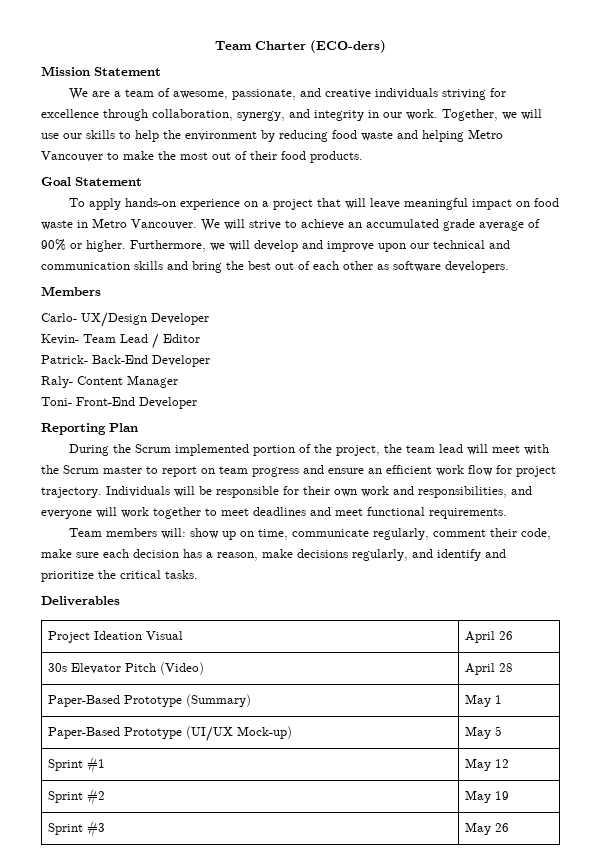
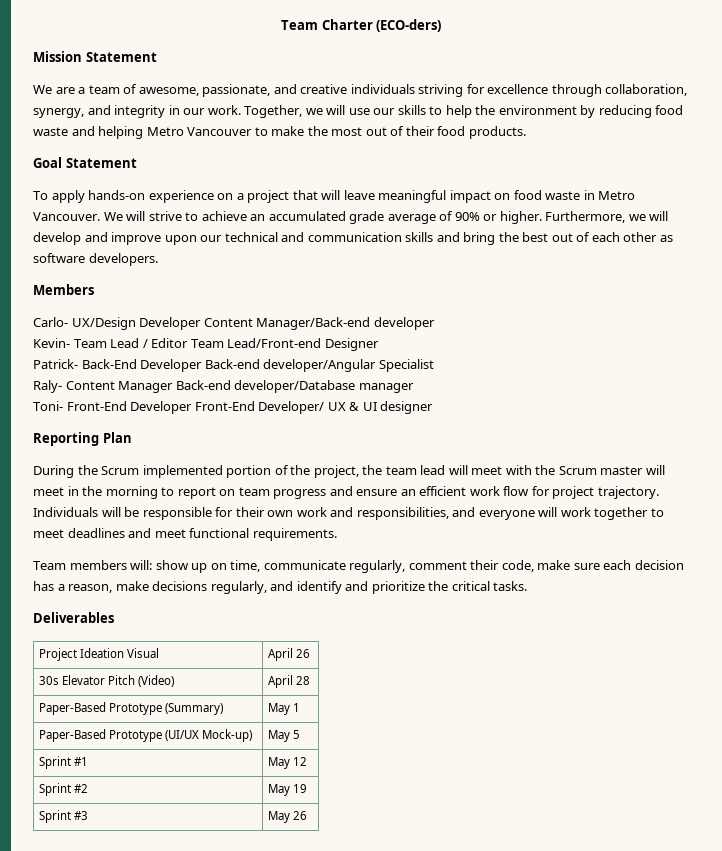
(209, 319) none -> [203,317,435,330] Content Manager/Back-end developer
(200, 338) none -> [190,338,379,351] Team Lead/Front-end Designer
(210, 361) none -> [204,359,434,372] Back-end developer/Angular Specialist
(178, 381) none -> [175,380,414,393] Back-end developer/Database manager
(197, 403) none -> [194,401,434,414] Front-End Developer/ UX & UI designer
(142, 470) none -> [645,465,665,475] [33,486,158,499] will meet in the morning

